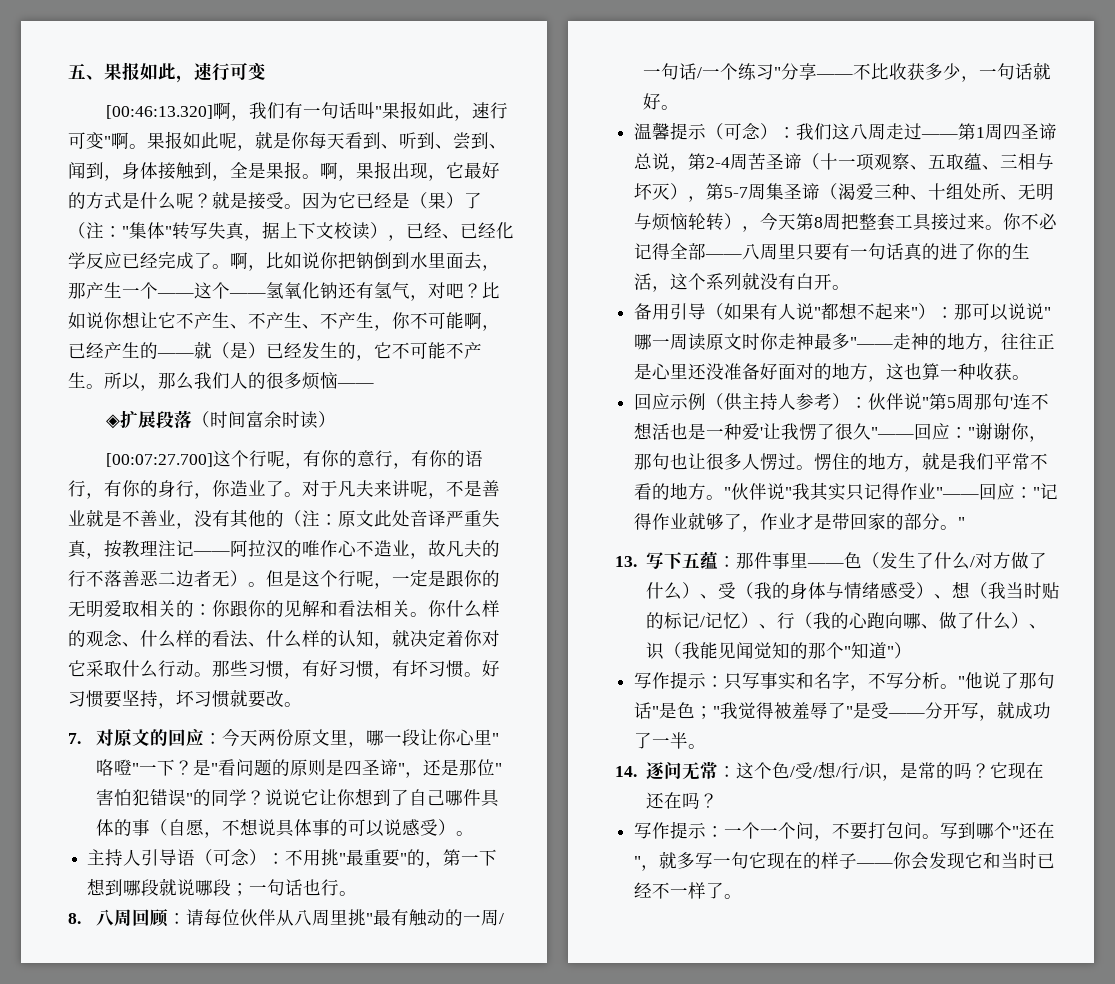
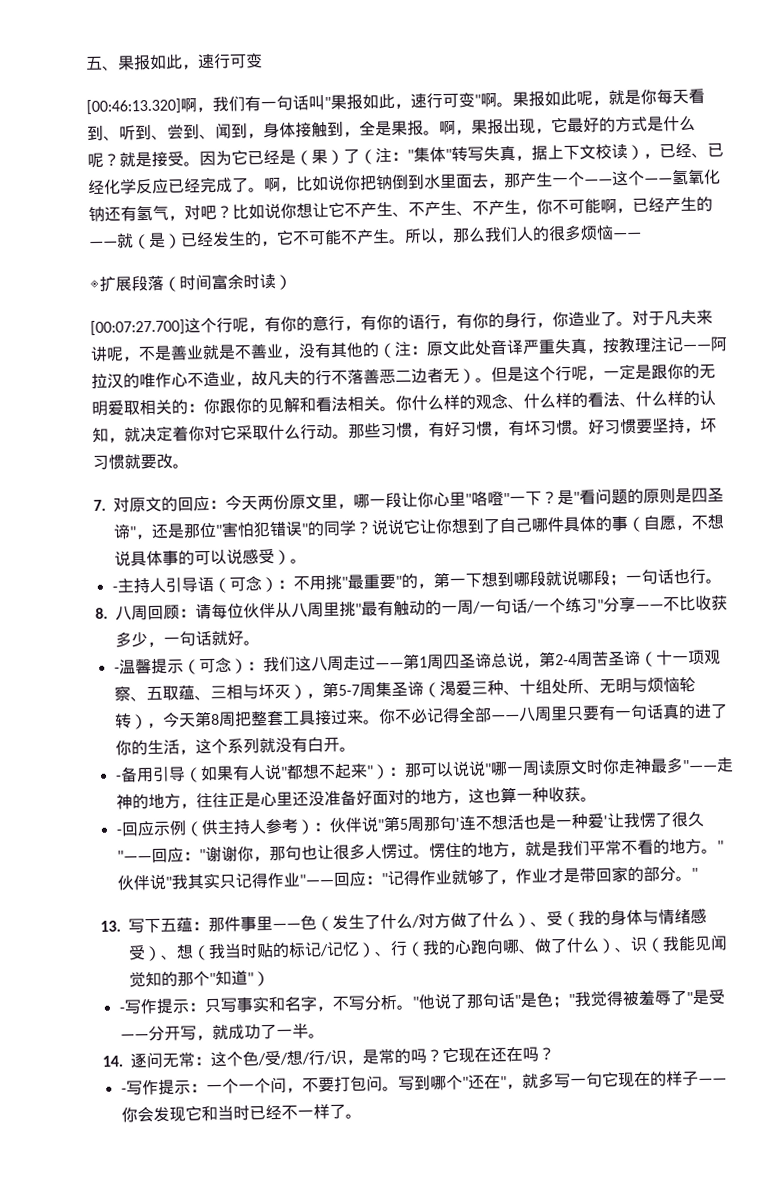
(474, 833) none -> [111,586,118,592] -
(679, 107) none -> [113,667,120,673] -
(851, 287) none -> [115,775,122,781] -
(1031, 377) none -> [115,829,123,835] -
(912, 650) none -> [118,1007,125,1013] -
(718, 800) none -> [120,1088,127,1094] -

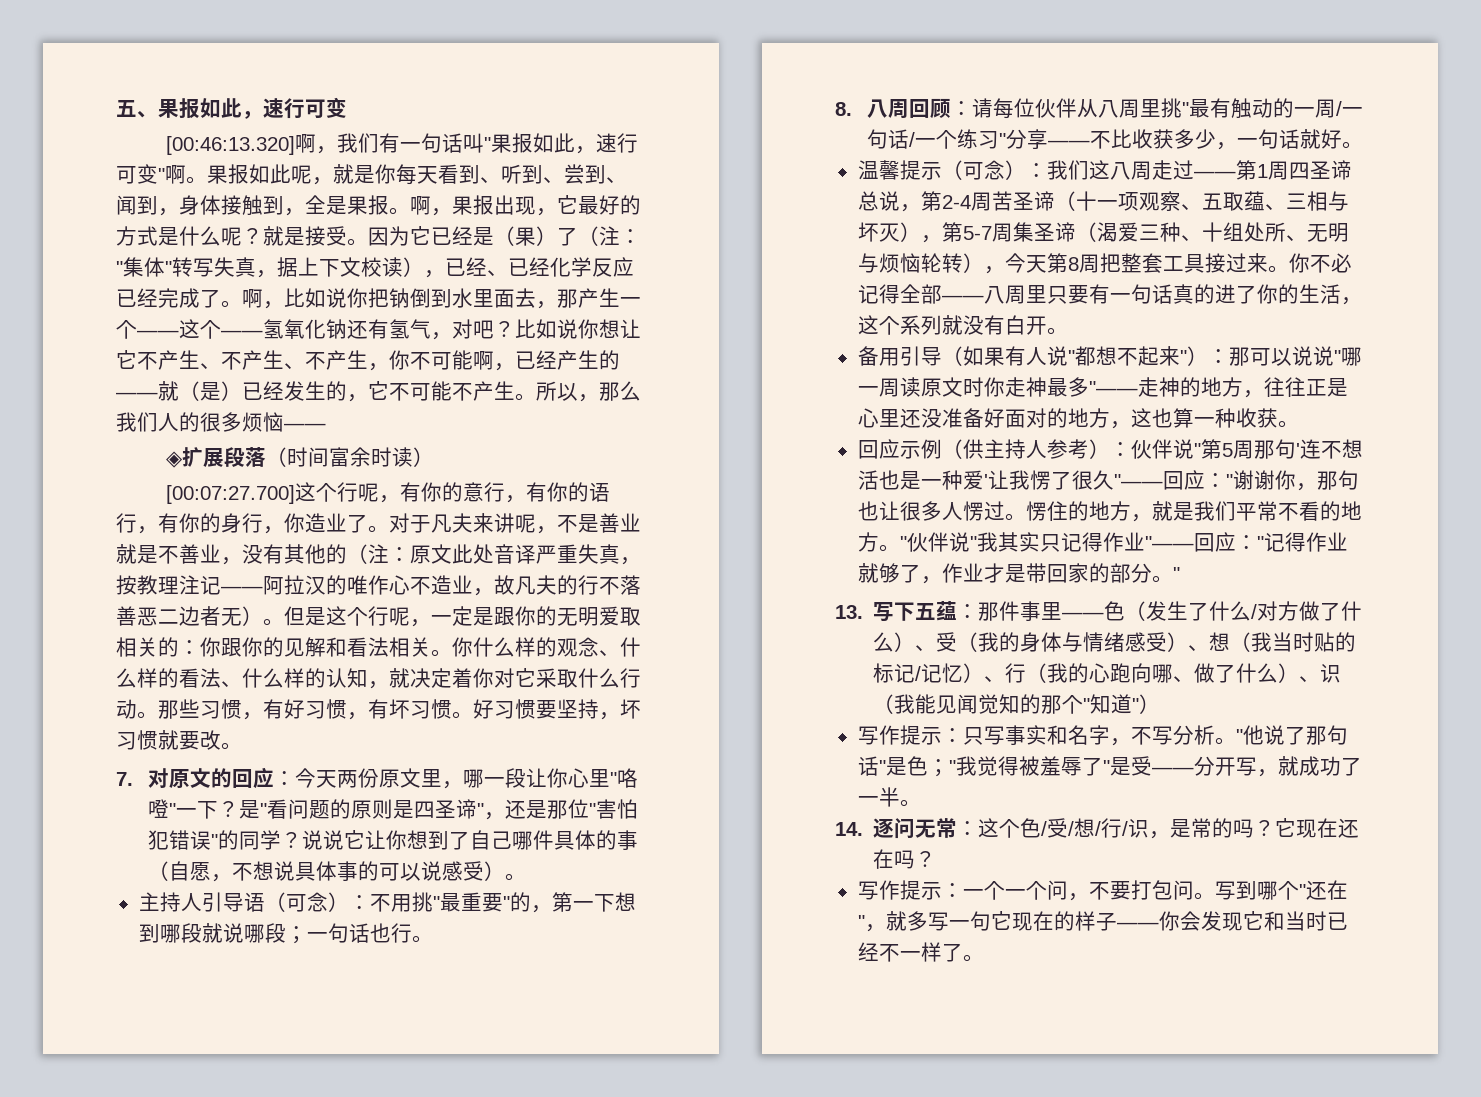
[111,586,118,592] - -> (526, 877) none
[113,667,120,673] - -> (1363, 145) none
[115,775,122,781] - -> (1068, 331) none
[115,829,123,835] - -> (1299, 424) none
[118,1007,125,1013] - -> (1161, 704) none
[120,1088,127,1094] - -> (937, 859) none

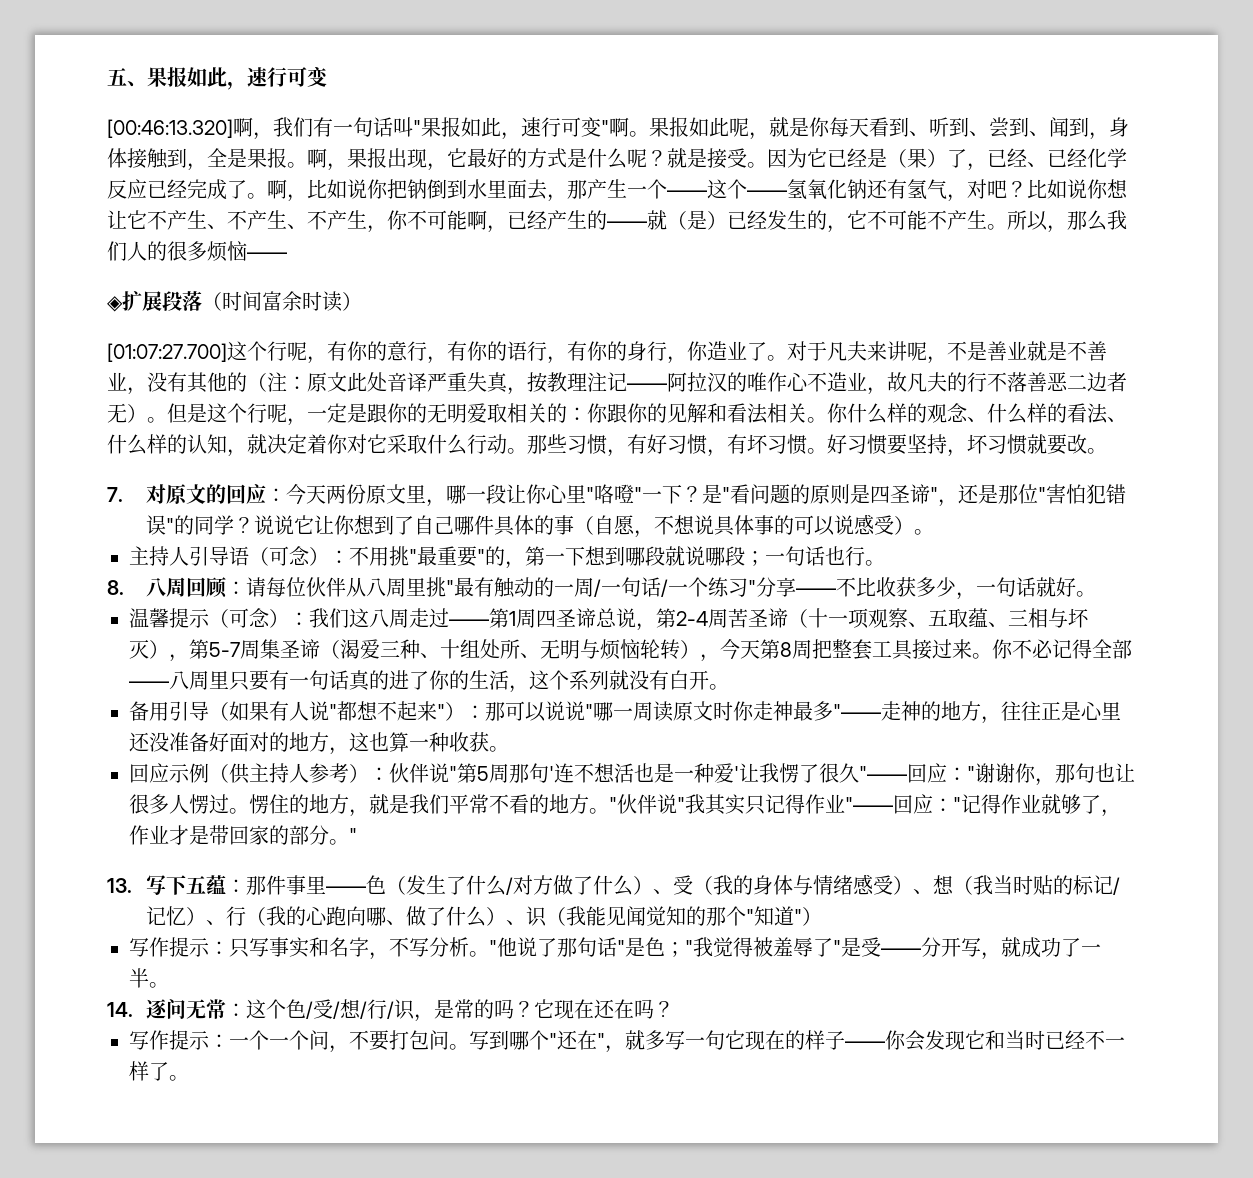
[578,226,641,246] [116,257,424,278] （注："集体"转写失真，据上下文校读） -> (967, 158) none
[166,485,296,504] [00:07:27.700] -> [107,343,227,362] [01:07:27.700]

